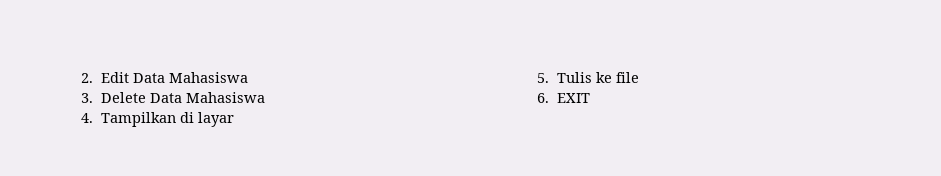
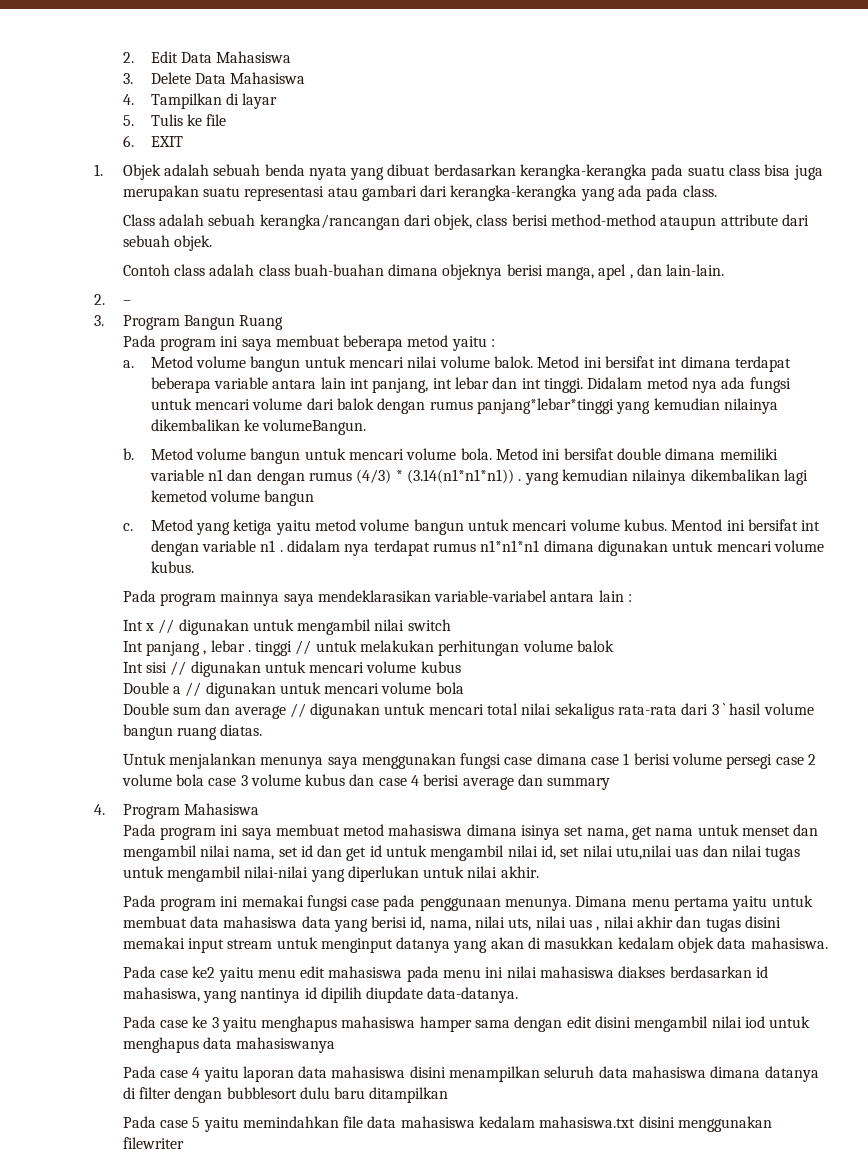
(590, 98) none -> [94,164,823,180] [122,185,717,201] [122,214,810,230] [122,235,212,251] [122,264,725,280] [94,294,131,305] [94,315,284,330] [122,335,496,351] [122,356,791,372] [150,377,791,393] [150,398,779,414] [150,419,367,435] [122,448,778,464] [149,469,808,485] [150,490,315,506] [122,519,821,535] [150,540,824,556] [150,561,194,573] [122,590,633,606] [122,619,451,635] [122,640,615,656] [122,661,461,677] [122,682,464,698] [122,703,814,719] [122,724,263,740] [122,753,817,769] [121,774,611,790] [94,803,259,819] [122,824,819,840] [122,845,801,861] [122,866,539,882] [122,895,813,911] [122,916,781,932] [122,937,828,953] [122,966,769,982] [122,987,519,1003] [122,1016,811,1032] [122,1037,336,1053] [122,1066,819,1082] [122,1087,449,1103] [122,1116,773,1132] [122,1137,184,1149] // 1. Objek adalah sebuah benda nyata yang dibuat berdasarkan kerangka-kerangka pada suatu class bisa juga merupakan suatu representasi atau gambari dari kerangka-kerangka yang ada pada class. // Class adalah sebuah kerangka/rancangan dari objek, class berisi method-method ataupun attribute dari sebuah objek. // Contoh class adalah class buah-buahan dimana objeknya berisi manga, apel , dan lain-lain. // 2. – // 3. Program Bangun Ruang // Pada program ini saya membuat beberapa metod yaitu : // a. Metod volume bangun untuk mencari nilai volume balok. Metod ini bersifat int dimana terdapat beberapa variable antara lain int panjang, int lebar dan int tinggi. Didalam metod nya ada fungsi untuk mencari volume dari balok dengan rumus panjang*lebar*tinggi yang kemudian nilainya dikembalikan ke volumeBangun. // b. Metod volume bangun untuk mencari volume bola. Metod ini bersifat double dimana memiliki variable n1 dan dengan rumus (4/3) * (3.14(n1*n1*n1)) . yang kemudian nilainya dikembalikan lagi kemetod volume bangun // c. Metod yang ketiga yaitu metod volume bangun untuk mencari volume kubus. Mentod ini bersifat int dengan variable n1 . didalam nya terdapat rumus n1*n1*n1 dimana digunakan untuk mencari volume kubus. // Pada program mainnya saya mendeklarasikan variable-variabel antara lain : // Int x // digunakan untuk mengambil nilai switch // Int panjang , lebar . tinggi // untuk melakukan perhitungan volume balok // Int sisi // digunakan untuk mencari volume kubus // Double a // digunakan untuk mencari volume bola // Double sum dan average // digunakan untuk mencari total nilai sekaligus rata-rata dari 3 ` hasil volume bangun ruang diatas. // Untuk menjalankan menunya saya menggunakan fungsi case dimana case 1 berisi volume persegi case 2 volume bola case 3 volume kubus dan case 4 berisi average dan summary // 4. Program Mahasiswa // Pada program ini saya membuat metod mahasiswa dimana isinya set nama, get nama untuk menset dan mengambil nilai nama, set id dan get id untuk mengambil nilai id, set nilai utu,nilai uas dan nilai tugas untuk mengambil nilai-nilai yang diperlukan untuk nilai akhir. // Pada program ini memakai fungsi case pada penggunaan menunya. Dimana menu pertama yaitu untuk membuat data mahasiswa data yang berisi id, nama, nilai uts, nilai uas , nilai akhir dan tugas disini memakai input stream untuk menginput datanya yang akan di masukkan kedalam objek data mahasiswa. // Pada case ke2 yaitu menu edit mahasiswa pada menu ini nilai mahasiswa diakses berdasarkan id mahasiswa, yang nantinya id dipilih diupdate data-datanya. // Pada case ke 3 yaitu menghapus mahasiswa hamper sama dengan edit disini mengambil nilai iod untuk menghapus data mahasiswanya // Pada case 4 yaitu laporan data mahasiswa disini menampilkan seluruh data mahasiswa dimana datanya di filter dengan bubblesort dulu baru ditampilkan // Pada case 5 yaitu memindahkan file data mahasiswa kedalam mahasiswa.txt disini menggunakan filewriter

